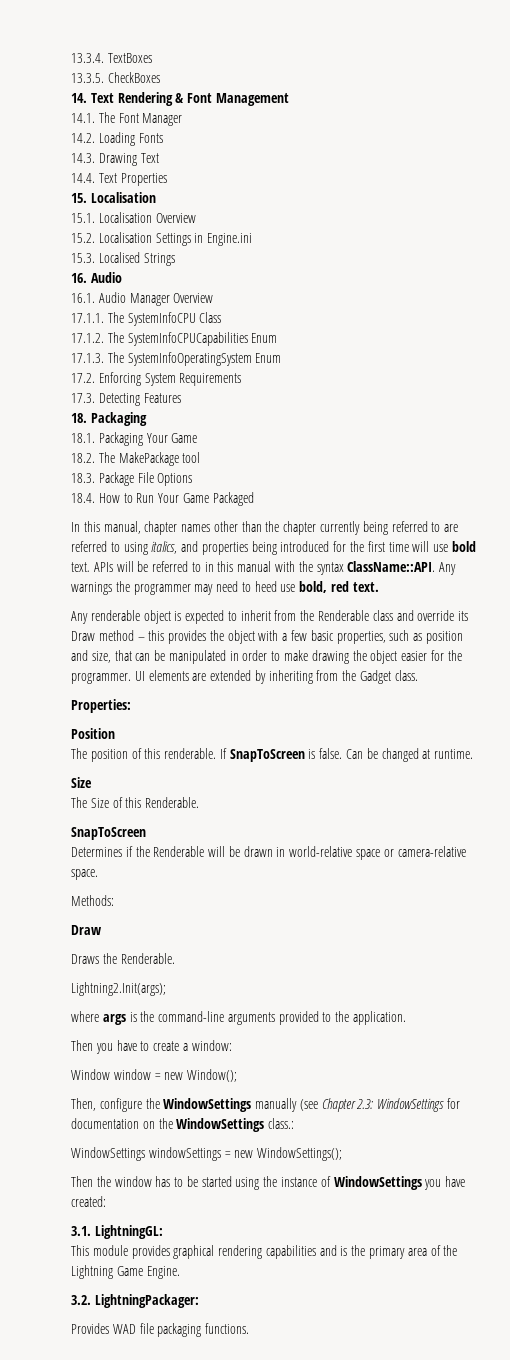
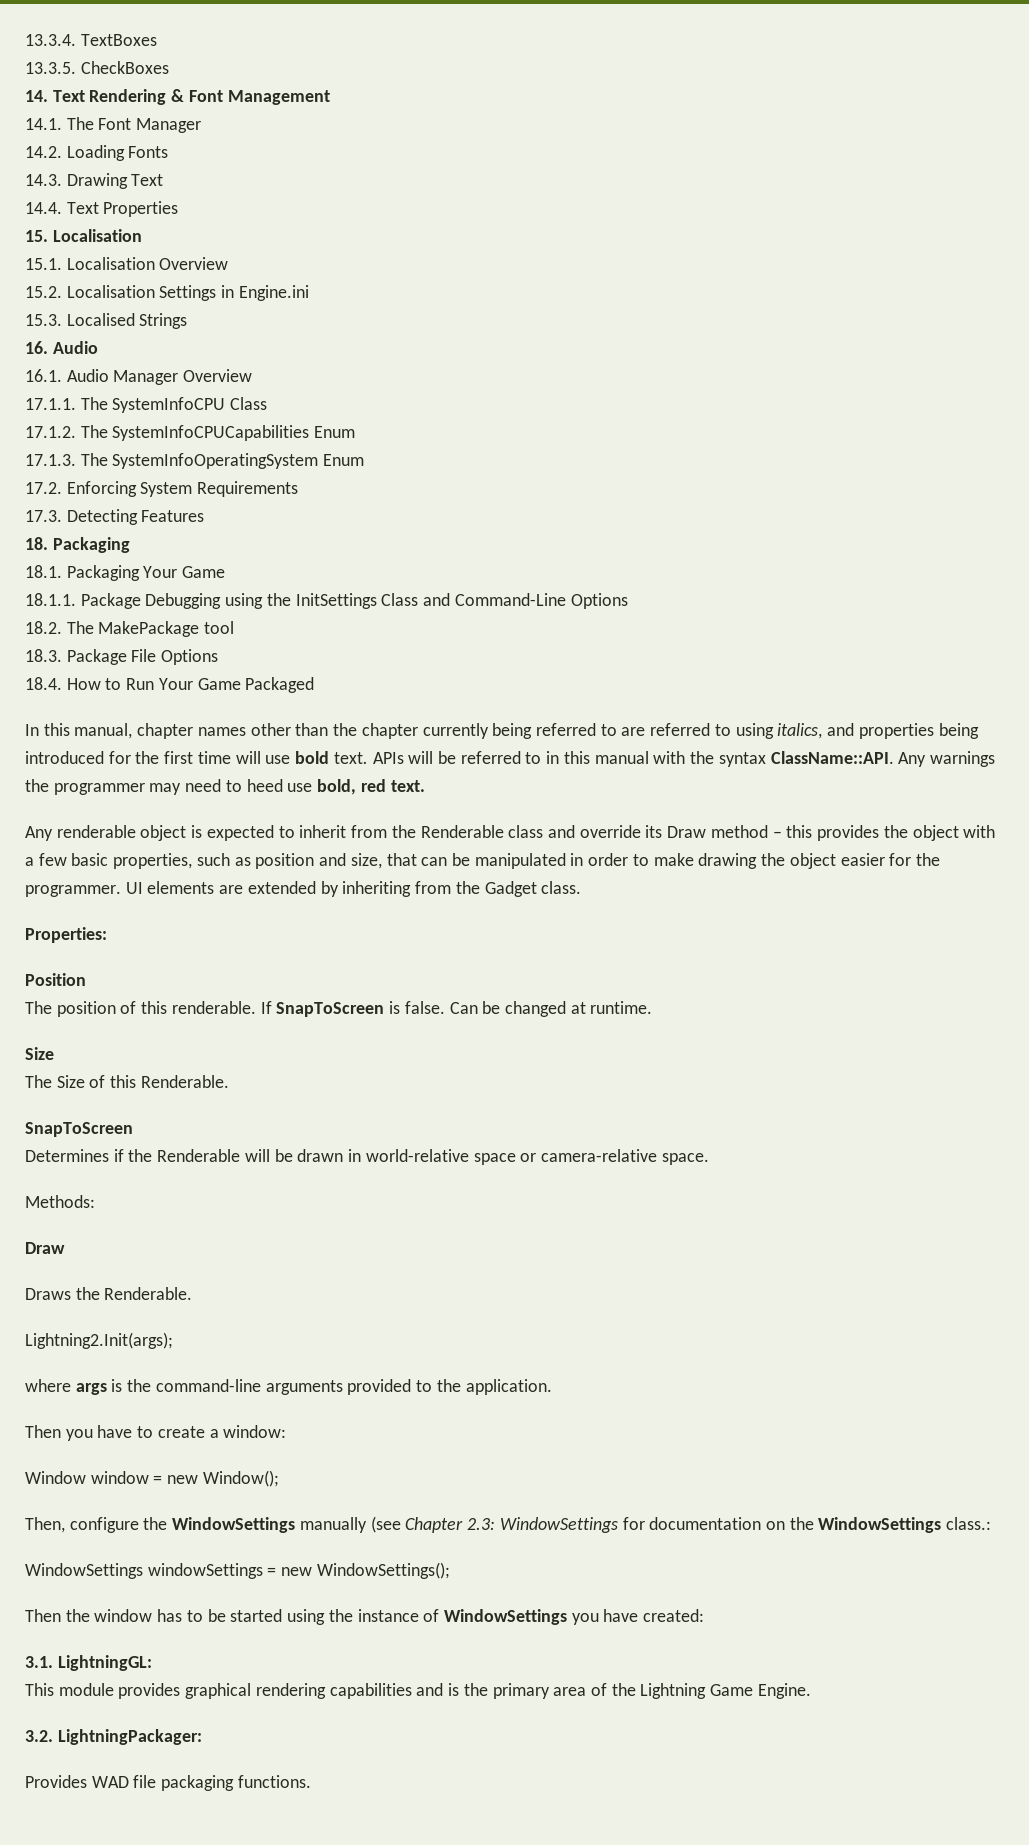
(198, 438) none -> [25,593,628,609] // 18.1.1. Package Debugging using the InitSettings Class and Command-Line Options

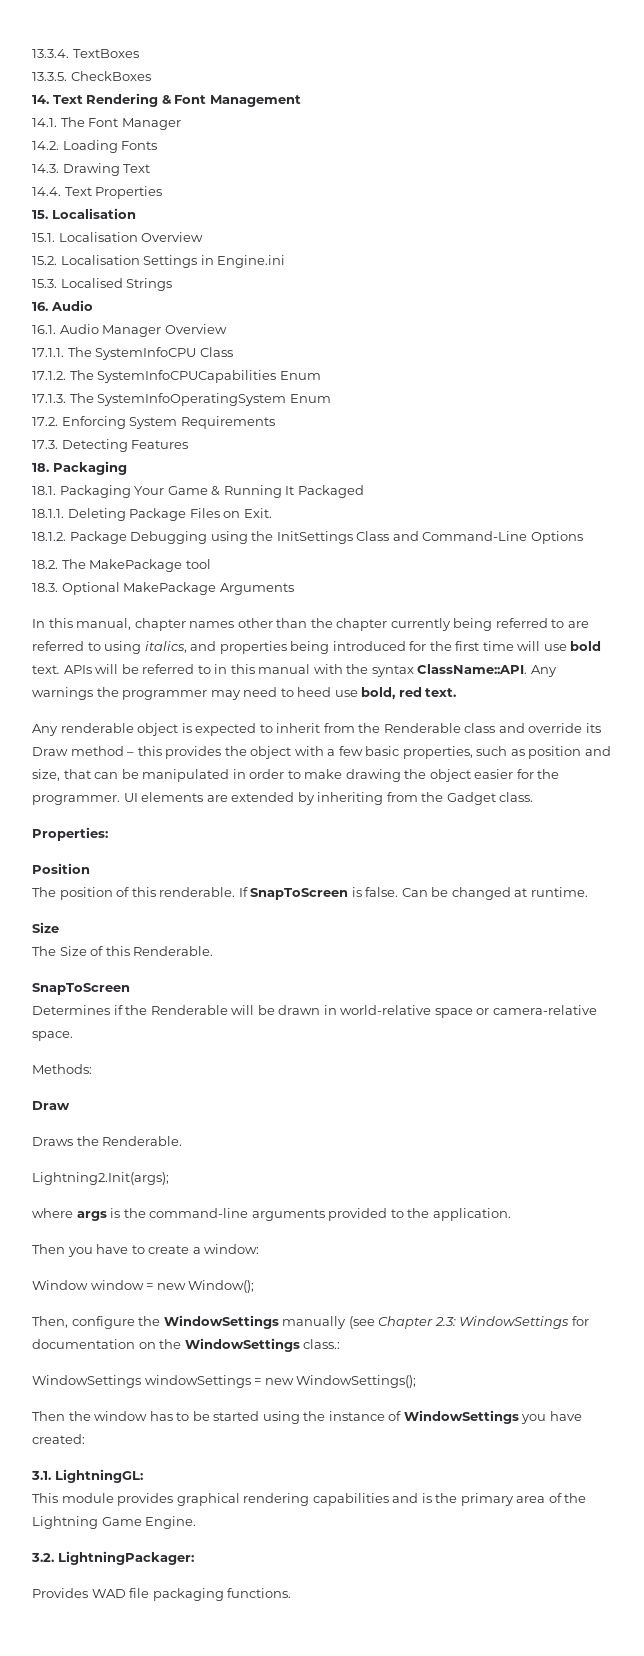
[25,593,76,606] // 18.1.1. -> [211,485,364,498] [32,508,272,521] [32,532,66,541] & Running It Packaged // 18.1.1. Deleting Package Files on Exit. // 18.1.2.
[66,649,219,665] [25,677,315,693] Package File Options // 18.4. How to Run Your Game Packaged -> [61,582,294,595] Optional MakePackage Arguments

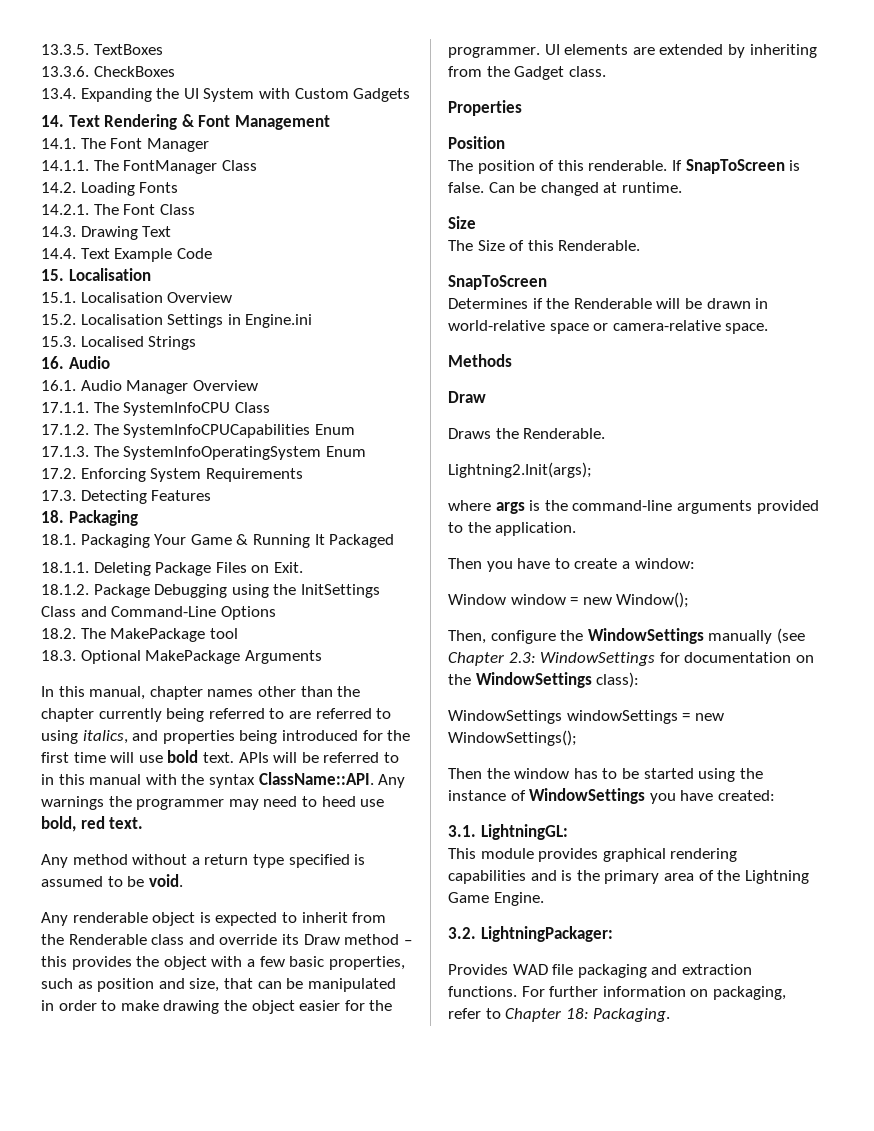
[32,49,69,58] 13.3.4. -> [41,44,89,55] 13.3.5.
[32,72,67,81] 13.3.5. -> [41,66,89,77] 13.3.6.
(151, 76) none -> [41,88,411,102] // 13.4. Expanding the UI System with Custom Gadgets
(181, 124) none -> [41,160,257,174] // 14.1.1. The FontManager Class
(158, 145) none -> [41,204,195,215] // 14.2.1. The Font Class
[95,186,163,199] Properties -> [114,248,212,262] Example Code
(457, 692) none -> [41,854,366,868] [41,874,183,887] // Any method without a return type specified is assumed to be void.
[32,827,108,841] Properties: -> [448,100,522,116] Properties
[32,1064,92,1074] Methods: -> [448,354,512,367] Methods
[303,1339,341,1349] class.: -> [596,672,640,688] class):
[227,1588,292,1598] functions. -> [651,964,752,975] [448,986,786,1000] [448,1008,671,1022] and extraction functions. For further information on packaging, refer to Chapter 18: Packaging.

